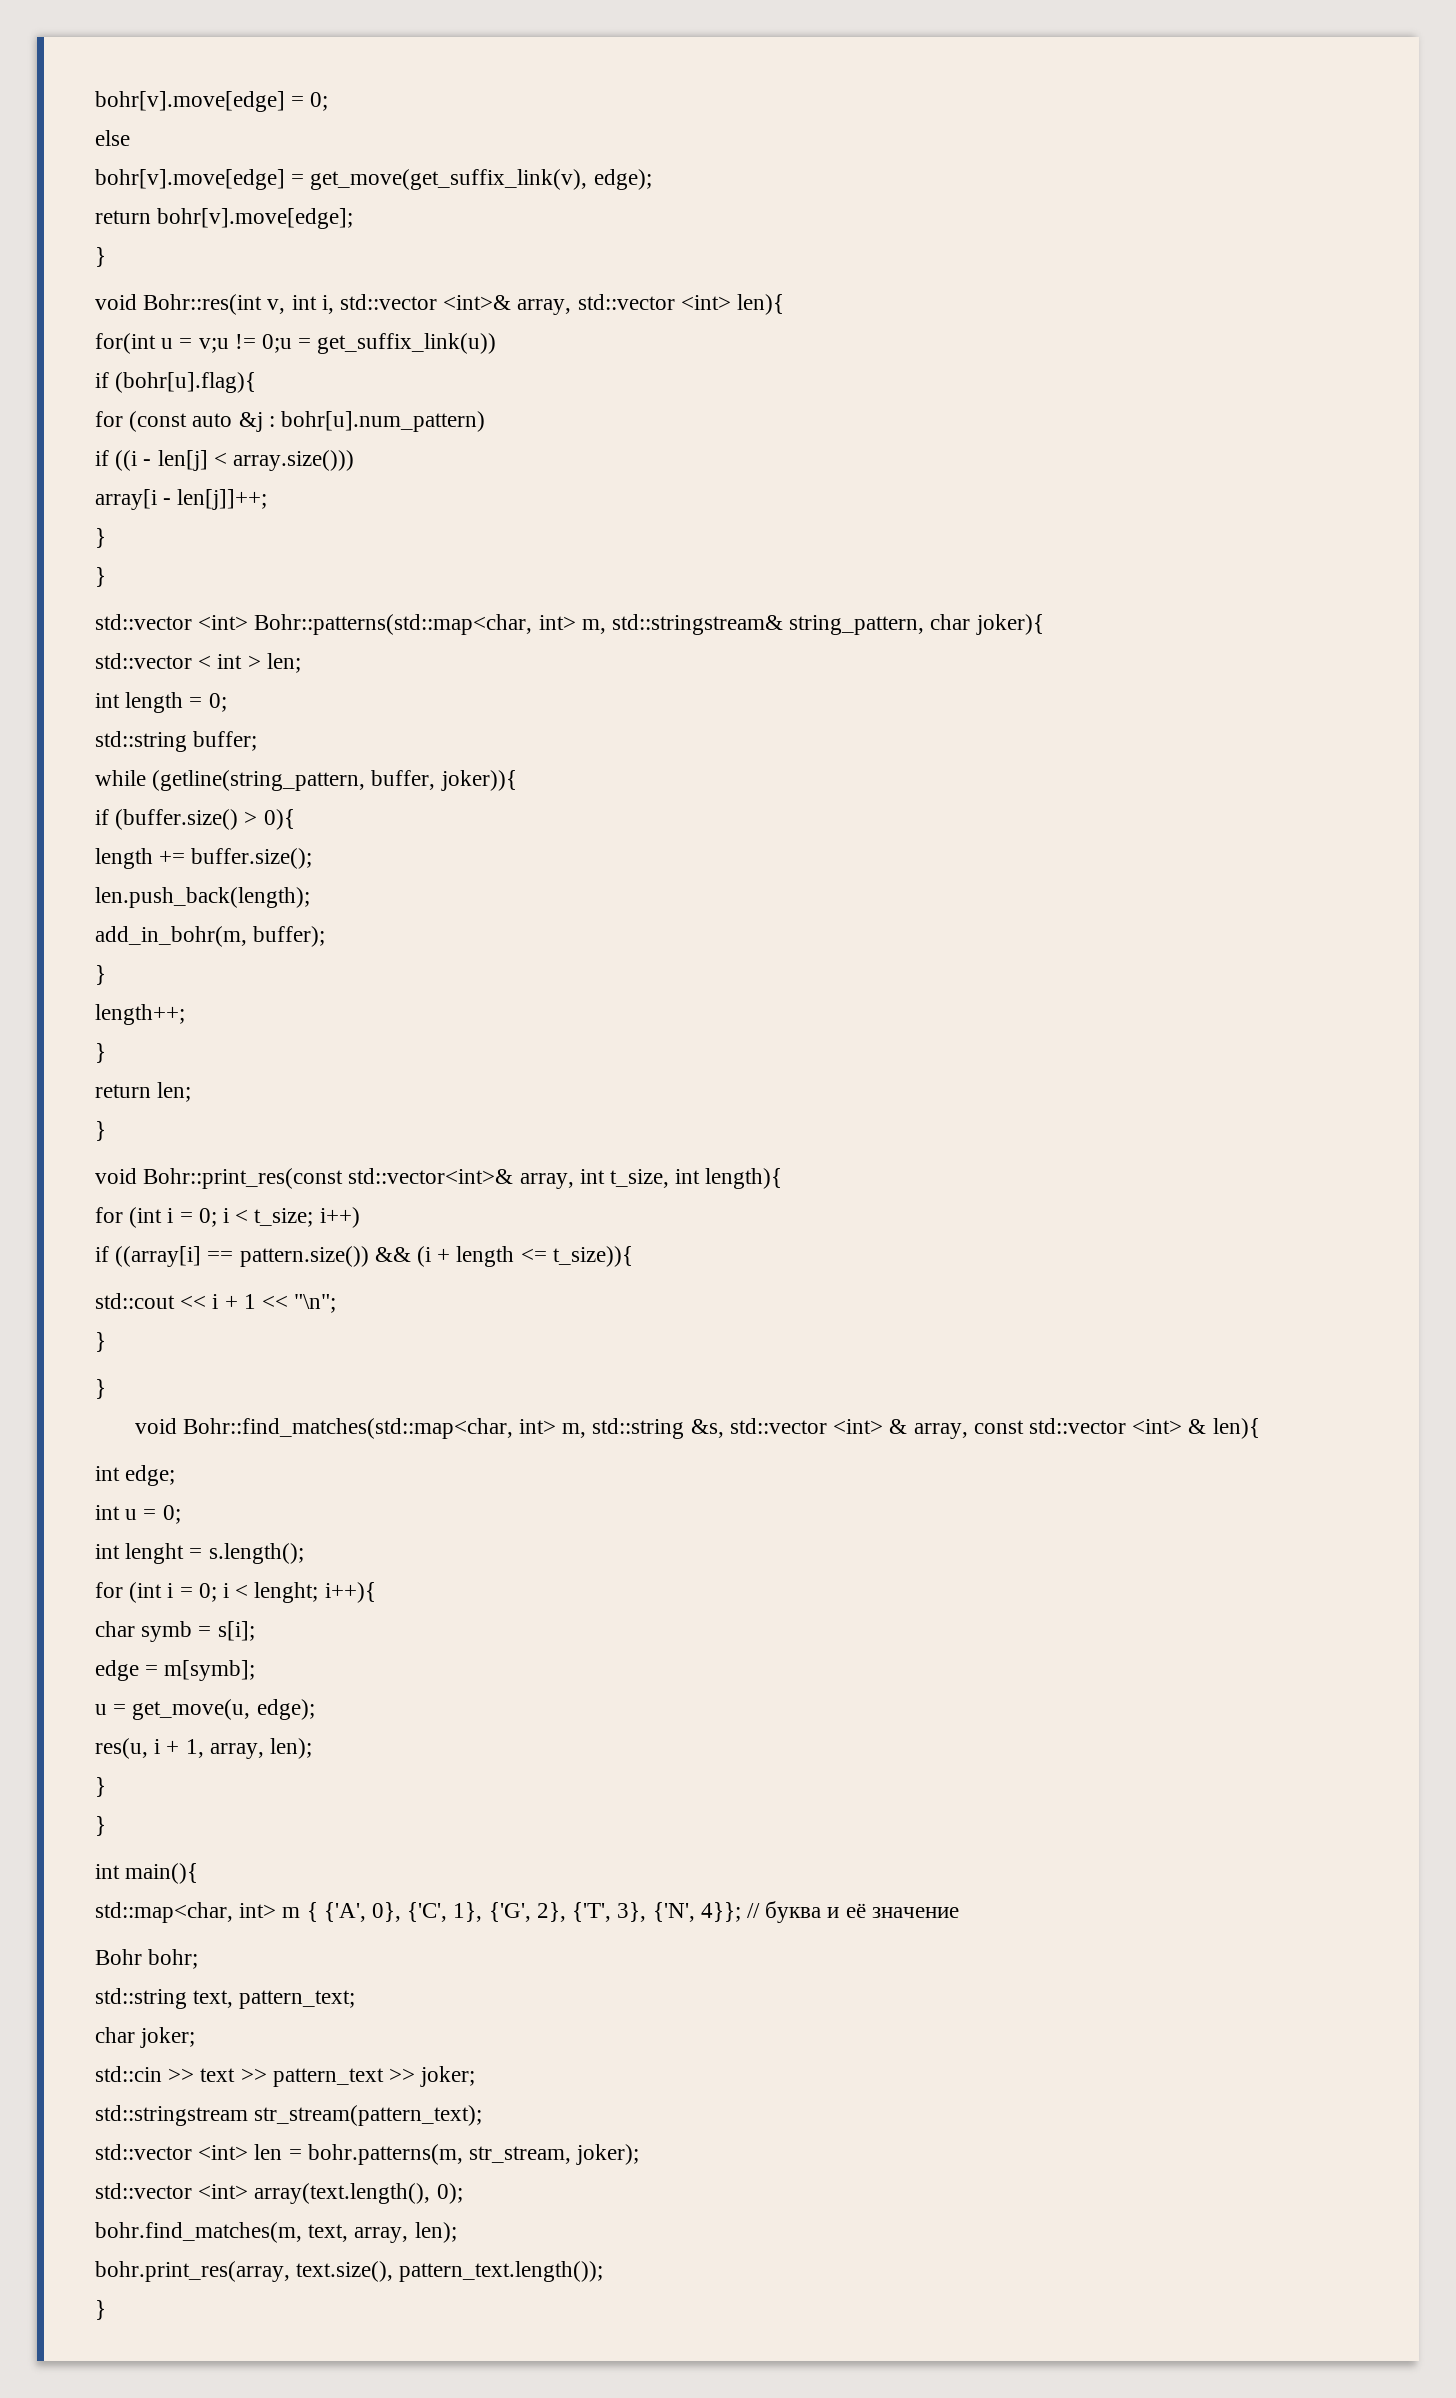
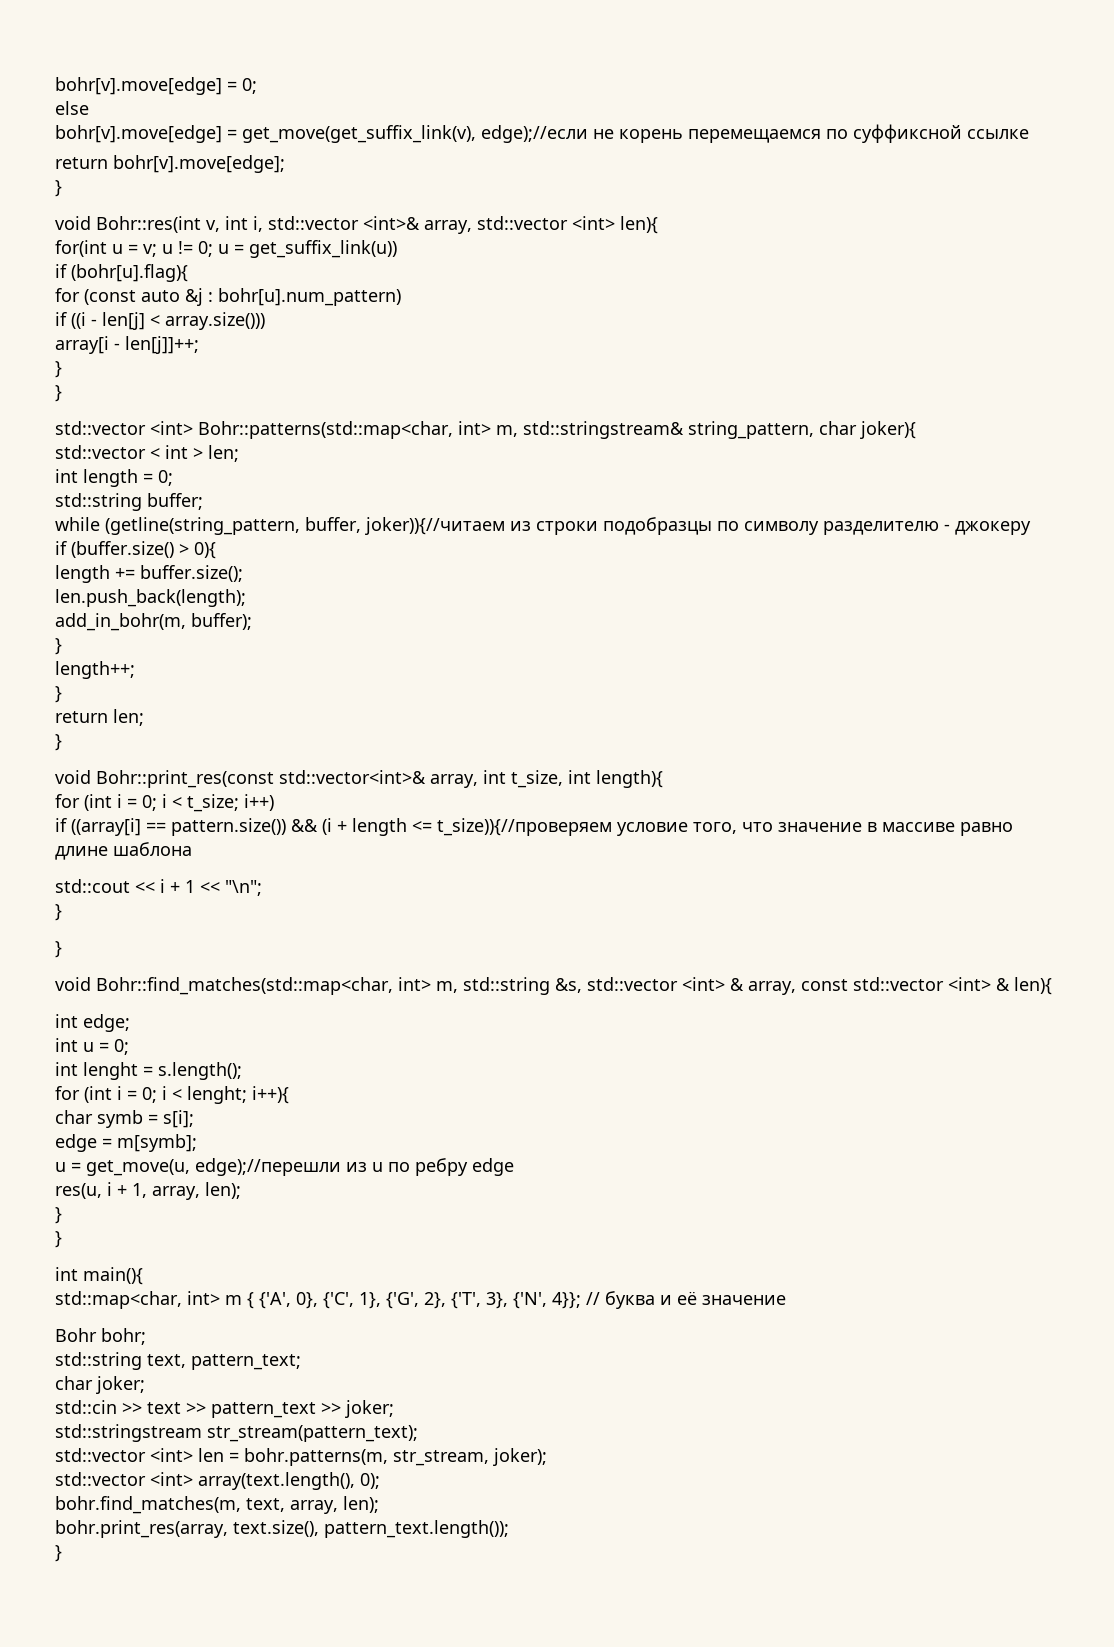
[593,169,652,190] edge); -> [481,124,1029,143] edge);//если не корень перемещаемся по суффиксной ссылке
[198,334,293,353] v;u != 0;u -> [143,241,229,257] v; u != 0; u
[440,770,517,791] joker)){ -> [365,517,1031,535] joker)){//читаем из строки подобразцы по символу разделителю - джокеру
[552,1246,633,1267] t_size)){ -> [437,818,1013,836] [55,842,192,860] t_size)){//проверяем условие того, что значение в массиве равно длине шаблона
[256,1699,315,1720] edge); -> [195,1158,514,1176] edge);//перешли из u по ребру edge

